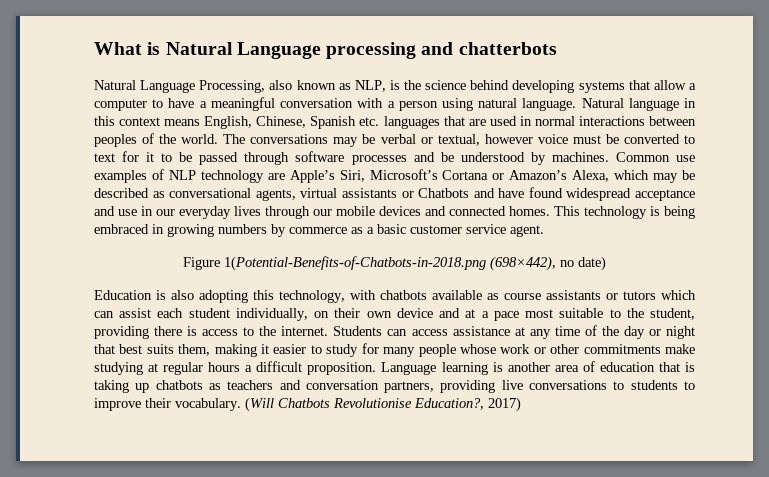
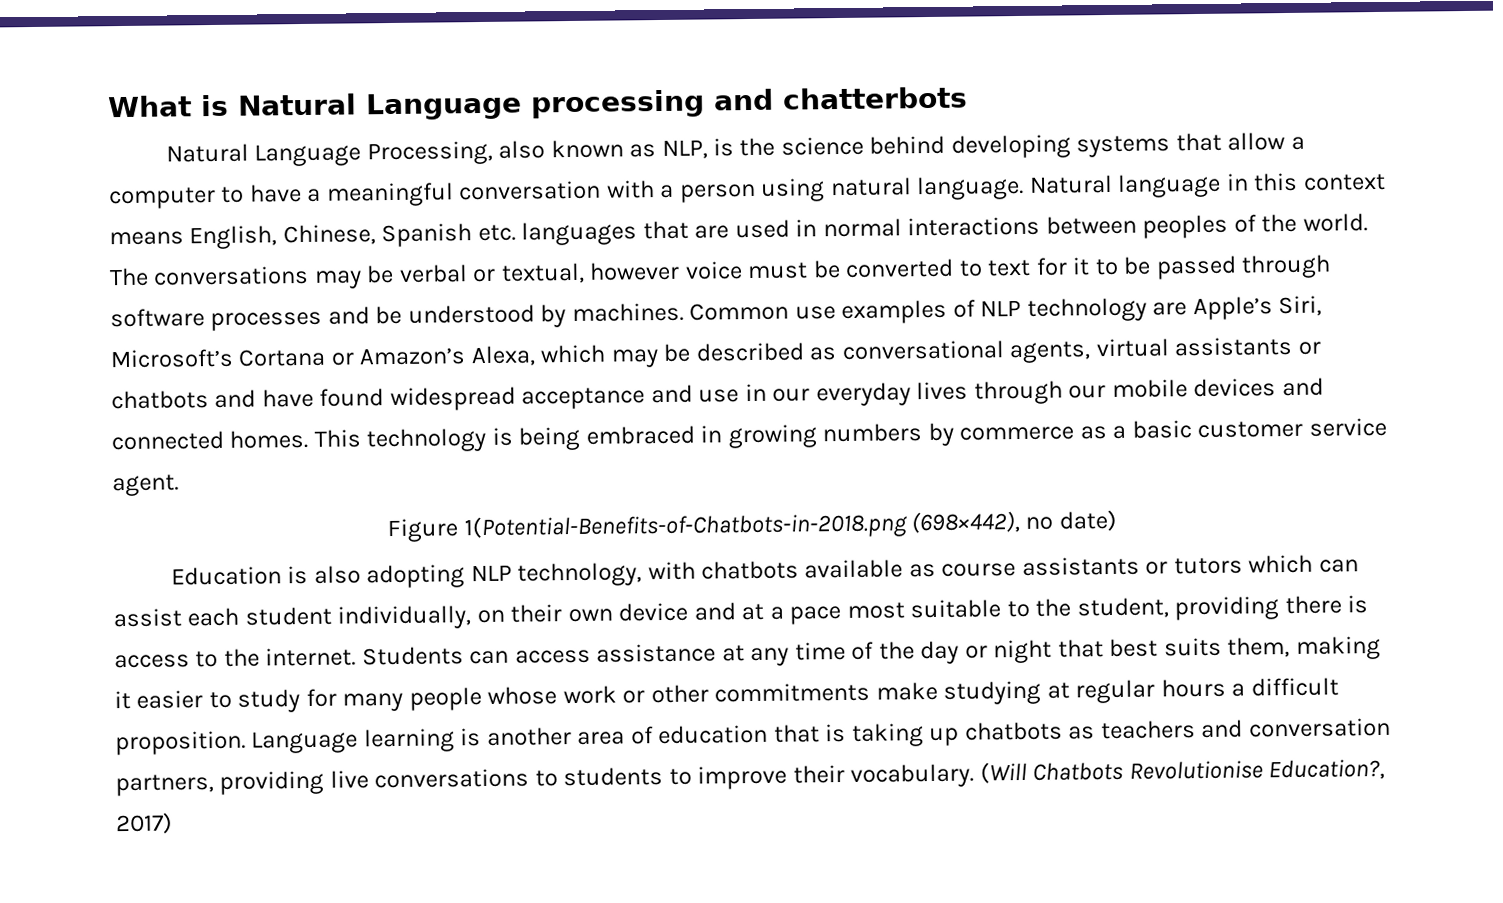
[418,188,470,198] Chatbots -> [111,390,209,410] chatbots
[253,290,274,300] this -> [470,564,512,582] NLP

